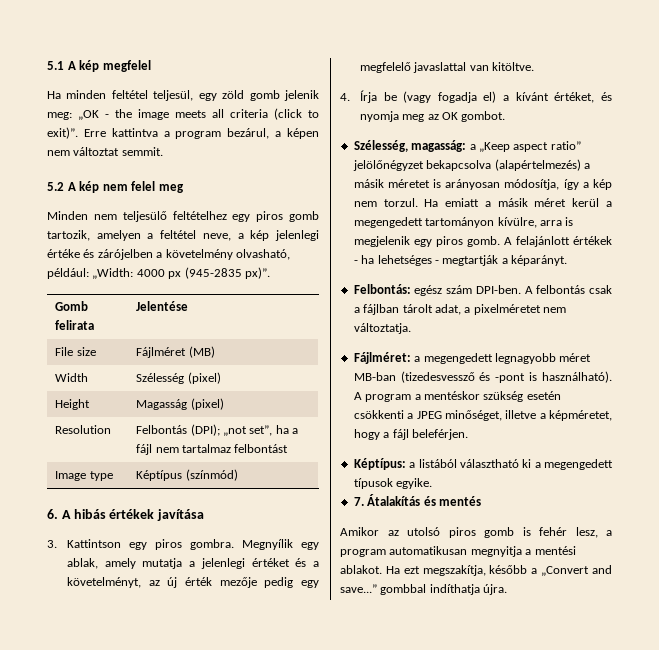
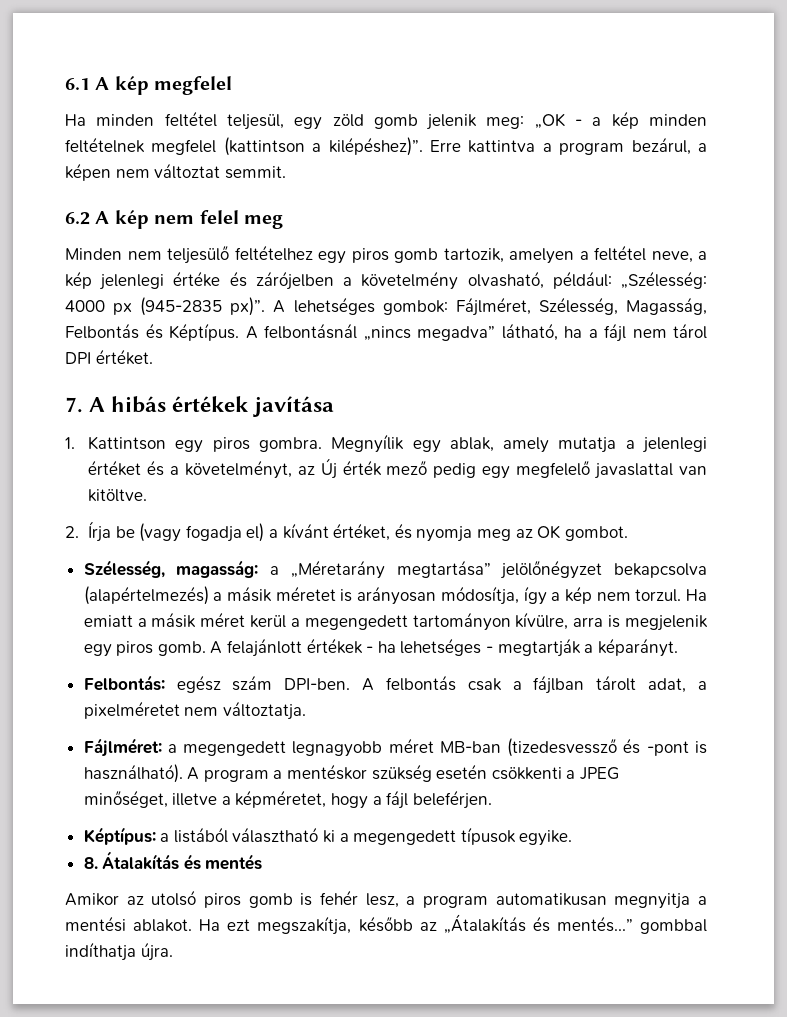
[47,61,64,70] 5.1 -> [65,78,90,90] 6.1
[115,108,319,120] [47,127,78,139] the image meets all criteria (click to exit)”. -> [592,111,707,129] [65,137,423,156] a kép minden feltételnek megfelel (kattintson a kilépéshez)”.
[47,182,64,191] 5.2 -> [65,212,90,225] 6.2
[92,268,134,279] „Width: -> [621,271,707,289] „Szélesség:
[55,301,89,311] [55,320,95,330] [136,301,189,311] [55,347,96,356] [136,346,215,358] [55,373,89,382] [136,372,221,384] [55,399,91,410] [136,398,224,410] [55,425,112,434] [136,424,299,436] [136,444,289,455] [55,471,113,481] [136,469,238,481] [47,509,58,519] // Gomb felirata | Jelentése // File size | Fájlméret (MB) // Width | Szélesség (pixel) // Height | Magasság (pixel) // Resolution | Felbontás (DPI); „not set”, ha a fájl nem tartalmaz felbontást // Image type | Képtípus (színmód) // 6. -> [273,297,707,316] [65,323,707,342] [65,349,153,365] [65,397,83,413] A lehetséges gombok: Fájlméret, Szélesség, Magasság, Felbontás és Képtípus. A felbontásnál „nincs megadva” látható, ha a fájl nem tárol DPI értéket. // 7.
[47,540,57,548] 3. -> [65,437,75,449] 1.
[167,577,257,588] új érték mezője -> [320,458,428,479] Új érték mező
[340,93,350,101] 4. -> [65,526,79,538] 2.
[478,141,581,152] „Keep aspect ratio” -> [290,560,491,579] „Méretarány megtartása”
[353,497,364,506] 7. -> [83,857,98,869] 8.
[531,565,612,576] [340,584,377,593] a „Convert and save...” -> [419,914,633,934] az „Átalakítás és mentés...”

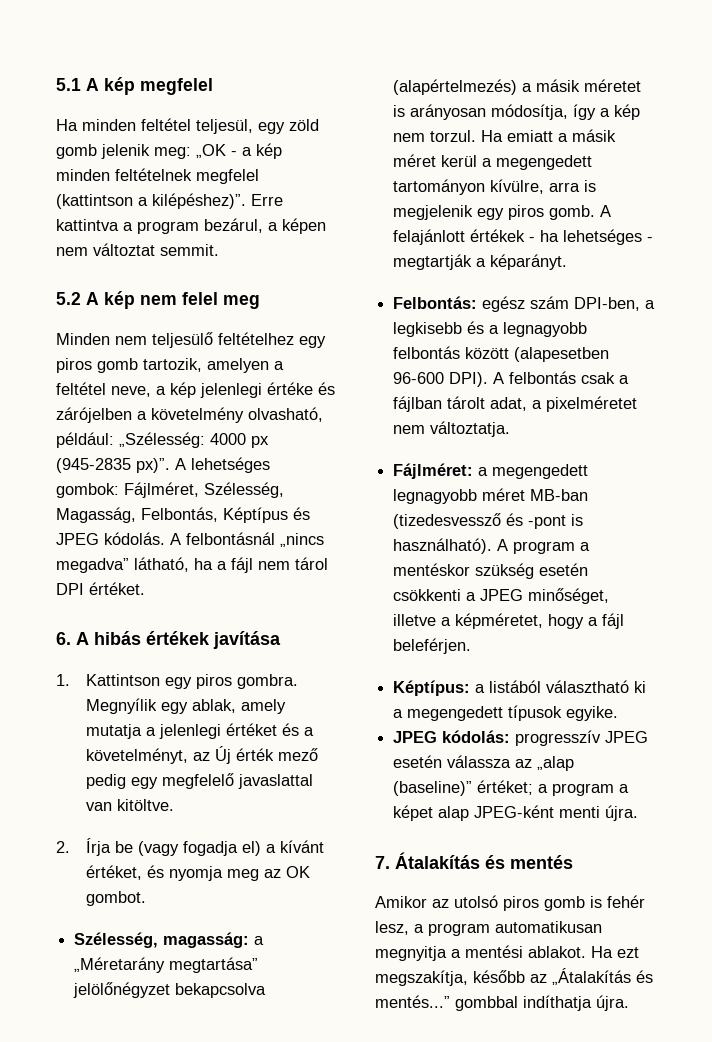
[65,78,90,90] 6.1 -> [56,78,81,91] 5.1
[65,212,90,225] 6.2 -> [56,292,81,305] 5.2
[65,323,239,341] Felbontás és Képtípus. -> [141,507,310,523] [56,532,165,545] Felbontás, Képtípus és JPEG kódolás.
[65,397,83,413] 7. -> [56,632,71,645] 6.
[284,678,351,690] DPI-ben. -> [574,297,656,311] [393,321,588,337] [393,346,610,362] [393,372,489,387] DPI-ben, a legkisebb és a legnagyobb felbontás között (alapesetben 96-600 DPI).
[83,857,98,869] 8. -> [393,730,649,746] [393,755,575,771] [393,780,630,796] [393,805,639,821] [375,856,390,869] JPEG kódolás: progresszív JPEG esetén válassza az „alap (baseline)” értéket; a program a képet alap JPEG-ként menti újra. // 7.

